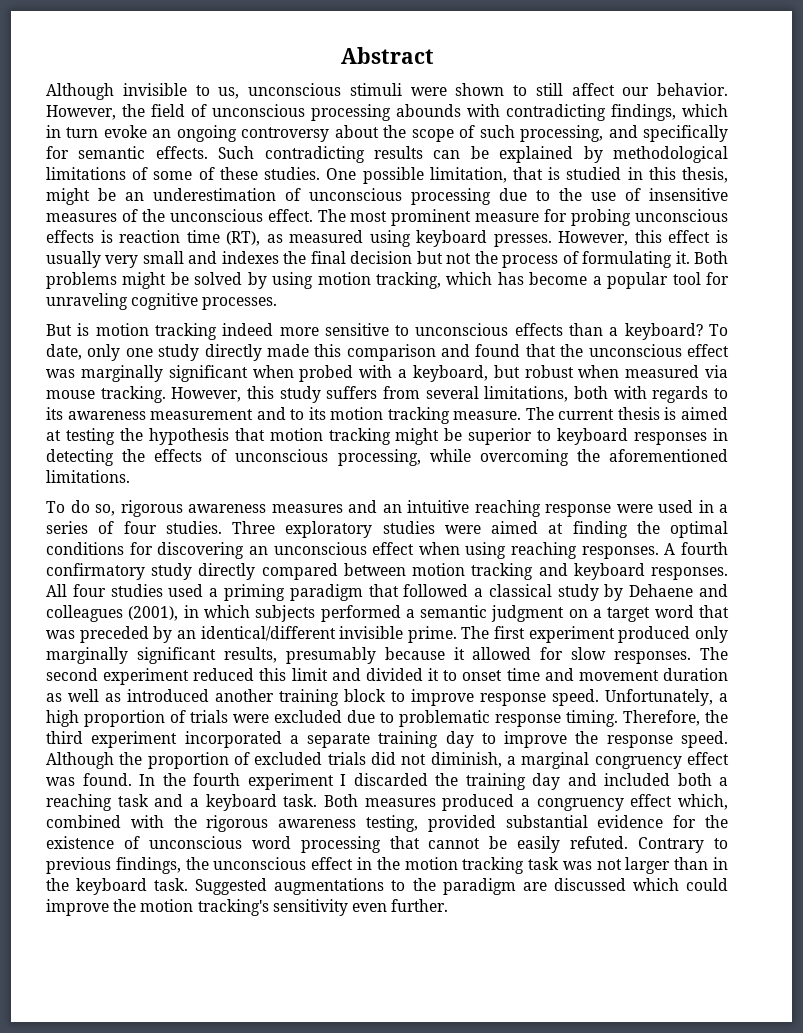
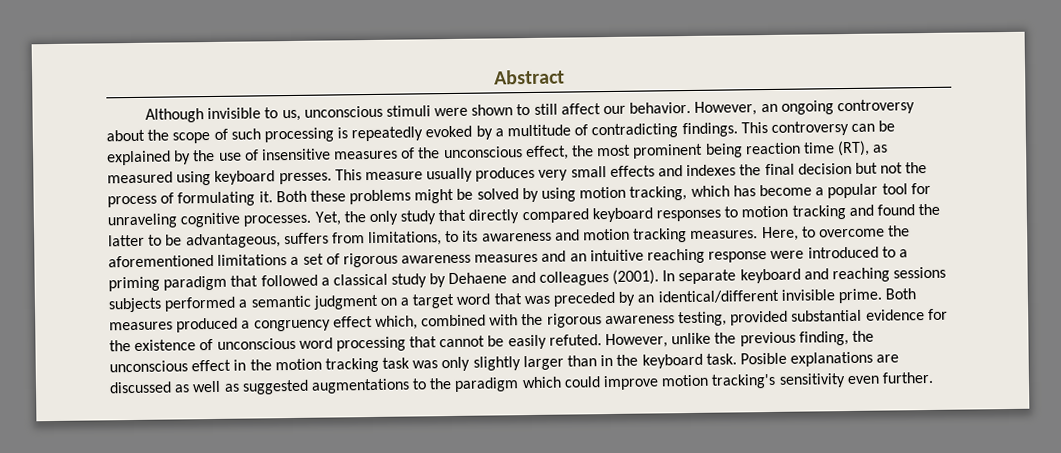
[122,104,728,121] [46,125,147,138] the field of unconscious processing abounds with contradicting findings, which in turn evoke -> (758, 108) none
[520,125,728,142] [46,146,728,163] [46,167,728,184] [46,188,550,205] processing, and specifically for semantic effects. Such contradicting results can be explained by methodological limitations of some of these studies. One possible limitation, that is studied in this thesis, might be an underestimation of unconscious processing due to -> [263,120,896,143] [107,150,192,166] processing is repeatedly evoked by a multitude of contradicting findings. This controversy can be explained by
[267,209,728,226] [46,230,113,243] effect. The most prominent measure for probing unconscious effects is -> [524,143,743,161] effect, the most prominent being
[558,230,729,246] [46,251,101,268] However, this effect is usually -> [334,166,536,183] This measure usually produces
(184, 257) none -> [609,165,655,178] effects
(728, 257) none -> [309,190,346,202] these
[46,323,728,340] [46,344,729,361] [46,365,729,382] [46,386,728,403] [46,407,729,424] [46,428,728,445] [46,449,728,466] [46,470,130,483] [46,500,115,516] // But is motion tracking indeed more sensitive to unconscious effects than a keyboard? To date, only one study directly made this comparison and found that the unconscious effect was marginally significant when probed with a keyboard, but robust when measured via mouse tracking. However, this study suffers from several limitations, both with regards to its awareness measurement and to its motion tracking measure. The current thesis is aimed at testing the hypothesis that motion tracking might be superior to keyboard responses in detecting the effects of unconscious processing, while overcoming the aforementioned limitations. // To do so, -> [314,203,941,226] [108,225,911,249] [108,253,340,268] Yet, the only study that directly compared keyboard responses to motion tracking and found the latter to be advantageous, suffers from limitations, to its awareness and motion tracking measures. Here, to overcome the aforementioned limitations a set of
[658,500,728,513] [46,521,728,538] [46,542,728,559] [46,563,728,580] [46,584,204,597] used in a series of four studies. Three exploratory studies were aimed at finding the optimal conditions for discovering an unconscious effect when using reaching responses. A fourth confirmatory study directly compared between motion tracking and keyboard responses. All four studies used -> [807,246,896,259] introduced to
[128,605,250,621] (2001), in which -> [612,266,947,285] (2001). In separate keyboard and reaching sessions
[461,626,728,643] [46,647,728,664] [46,668,728,685] [46,689,728,706] [46,710,728,727] [46,731,728,748] [46,752,729,769] [46,773,728,790] [46,794,318,811] The first experiment produced only marginally significant results, presumably because it allowed for slow responses. The second experiment reduced this limit and divided it to onset time and movement duration as well as introduced another training block to improve response speed. Unfortunately, a high proportion of trials were excluded due to problematic response timing. Therefore, the third experiment incorporated a separate training day to improve the response speed. Although the proportion of excluded trials did not diminish, a marginal congruency effect was found. In the fourth experiment I discarded the training day and included both a reaching task and a keyboard task. -> (882, 296) none
[638,837,728,853] [46,857,181,874] Contrary to previous findings, -> [605,331,849,349] However, unlike the previous finding,
[596,859,622,870] not -> [441,356,521,372] only slightly
[195,878,268,895] Suggested -> [739,351,900,367] [109,379,309,395] Posible explanations are discussed as well as suggested
[522,878,626,891] are discussed -> (520, 384) none
[113,899,137,912] the -> (660, 383) none

